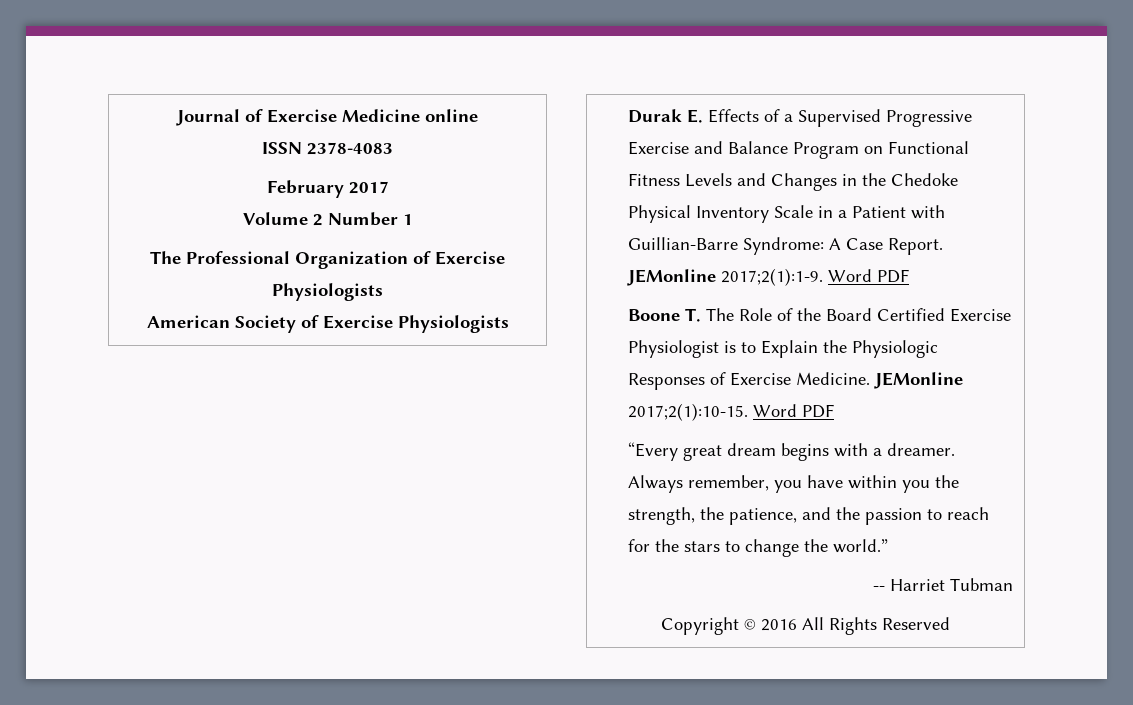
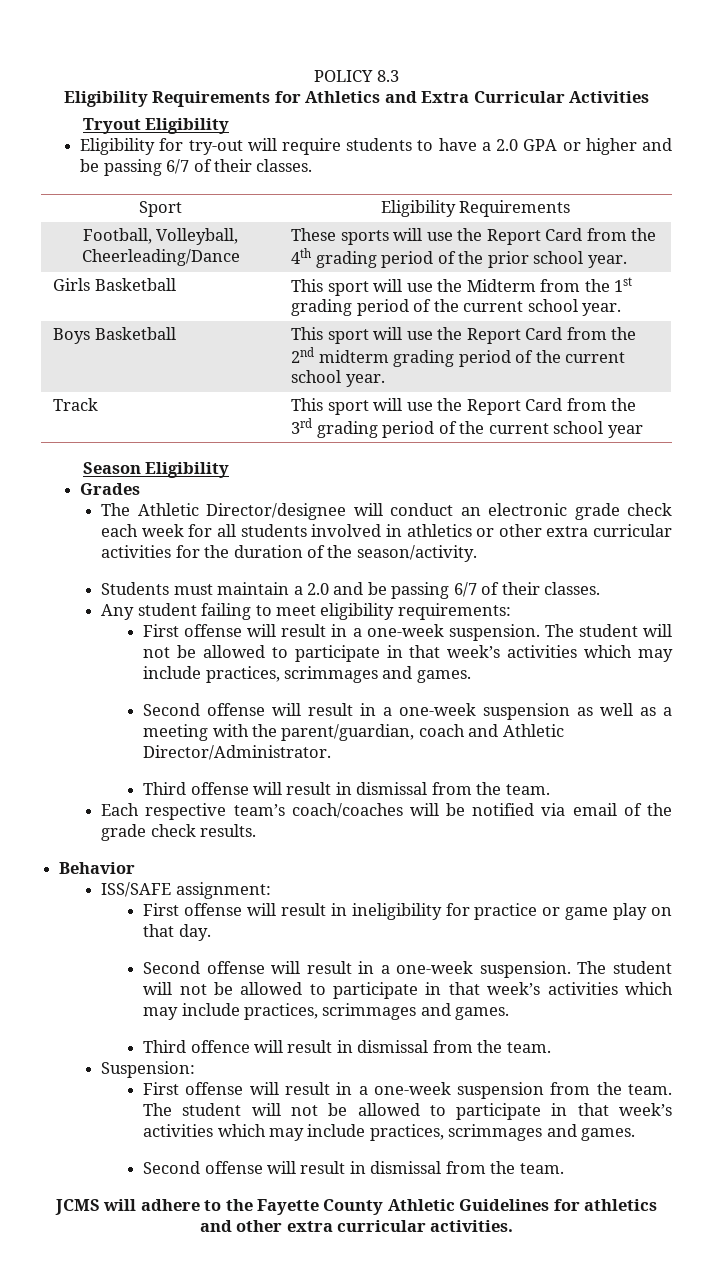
[176,109,479,126] [262,142,393,155] [266,180,389,198] [242,212,413,226] [150,251,506,269] [272,283,383,301] [146,315,509,333] [627,109,972,127] [627,141,969,159] [627,173,958,191] [627,205,945,223] [627,237,943,255] [626,268,909,286] [627,308,1011,322] [627,340,938,358] [627,372,963,390] [627,403,834,421] [627,442,955,461] [627,475,959,493] [627,507,989,525] [627,539,888,557] [872,578,1013,591] [661,617,950,635] Journal of Exercise Medicine online // ISSN 2378-4083 // February 2017 // Volume 2 Number 1 // The Professional Organization of Exercise Physiologists // American Society of Exercise Physiologists // Durak E. Effects of a Supervised Progressive Exercise and Balance Program on Functional Fitness Levels and Changes in the Chedoke Physical Inventory Scale in a Patient with Guillian-Barre Syndrome: A Case Report. JEMonline 2017;2(1):1-9. Word PDF // Boone T. The Role of the Board Certified Exercise Physiologist is to Explain the Physiologic Responses of Exercise Medicine. JEMonline 2017;2(1):10-15. Word PDF // “Every great dream begins with a dreamer. Always remember, you have within you the strength, the patience, and the passion to reach for the stars to change the world.” // -- Harriet Tubman // Copyright © 2016 All Rights Reserved -> [314,70,399,82] [63,91,650,107] [82,118,230,134] [80,138,673,155] [80,159,313,176] [139,201,182,217] [380,200,571,217] [82,228,239,245] [81,249,240,266] [291,228,656,245] [291,248,627,268] [53,278,176,291] [291,277,632,296] [291,299,622,316] [53,327,176,344] [291,327,636,344] [291,347,626,367] [291,370,385,387] [53,398,99,411] [291,398,636,415] [291,418,643,438] [82,462,230,478] [80,483,141,495] [101,503,672,520] [101,524,672,537] [101,545,477,562] [101,582,601,599] [101,603,511,620] [143,624,672,641] [143,645,674,662] [143,666,471,683] [143,703,672,720] [143,724,564,741] [143,745,332,760] [143,782,550,795] [101,803,672,820] [101,824,257,841] [59,862,136,874] [101,882,271,899] [143,903,672,920] [143,924,211,941] [143,961,672,978] [143,982,673,999] [143,1003,510,1020] [143,1040,551,1053] [101,1061,196,1078] [143,1082,673,1099] [143,1103,673,1120] [143,1124,636,1141] [143,1161,564,1174] [54,1199,658,1215] [199,1220,514,1232] POLICY 8.3 // Eligibility Requirements for Athletics and Extra Curricular Activities // Tryout Eligibility // Eligibility for try-out will require students to have a 2.0 GPA or higher and be passing 6/7 of their classes. // Sport | Eligibility Requirements // Football, Volleyball, Cheerleading/Dance | These sports will use the Report Card from the 4th grading period of the prior school year. // Girls Basketball | This sport will use the Midterm from the 1st grading period of the current school year. // Boys Basketball | This sport will use the Report Card from the 2nd midterm grading period of the current school year. // Track | This sport will use the Report Card from the 3rd grading period of the current school year // Season Eligibility // Grades // The Athletic Director/designee will conduct an electronic grade check each week for all students involved in athletics or other extra curricular activities for the duration of the season/activity. // Students must maintain a 2.0 and be passing 6/7 of their classes. // Any student failing to meet eligibility requirements: // First offense will result in a one-week suspension. The student will not be allowed to participate in that week’s activities which may include practices, scrimmages and games. // Second offense will result in a one-week suspension as well as a meeting with the parent/guardian, coach and Athletic Director/Administrator. // Third offense will result in dismissal from the team. // Each respective team’s coach/coaches will be notified via email of the grade check results. // Behavior // ISS/SAFE assignment: // First offense will result in ineligibility for practice or game play on that day. // Second offense will result in a one-week suspension. The student will not be allowed to participate in that week’s activities which may include practices, scrimmages and games. // Third offence will result in dismissal from the team. // Suspension: // First offense will result in a one-week suspension from the team. The student will not be allowed to participate in that week’s activities which may include practices, scrimmages and games. // Second offense will result in dismissal from the team. // JCMS will adhere to the Fayette County Athletic Guidelines for athletics and other extra curricular activities.

